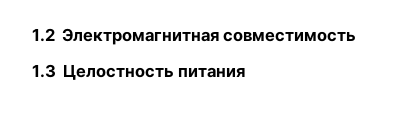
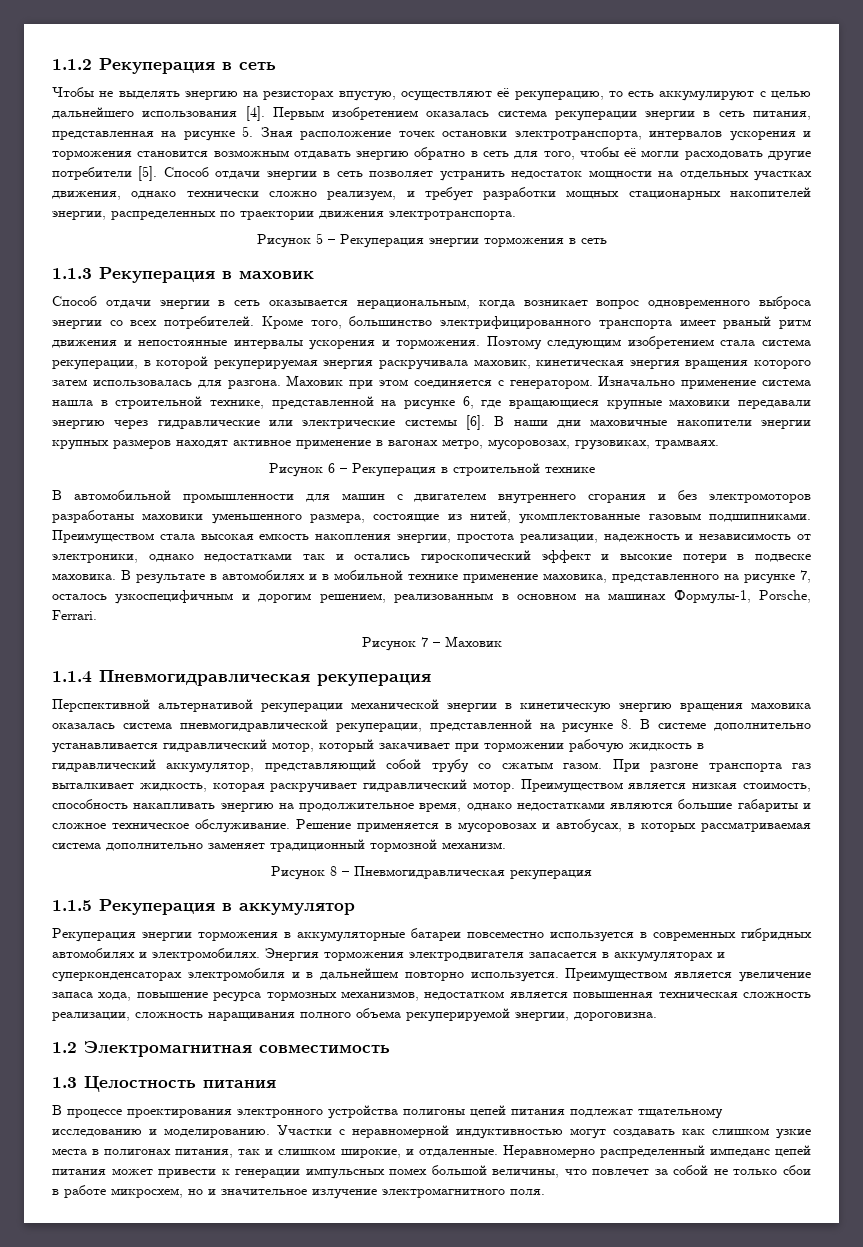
(32, 35) none -> [52,58,276,74] [52,87,812,101] [52,106,811,121] [52,126,812,141] [52,147,812,161] [52,166,812,181] [52,187,811,201] [52,211,516,220] [256,233,607,248] [52,267,314,283] [52,296,812,309] [52,316,812,329] [52,336,811,350] [52,356,812,370] [52,375,812,389] [52,396,811,410] [52,415,812,430] [52,439,719,450] [268,463,595,477] [52,490,811,504] [52,510,811,524] [52,530,812,544] [52,550,811,563] [52,570,811,584] [52,590,812,604] [52,610,97,620] [361,636,502,651] [52,670,431,686] [52,699,811,713] [52,719,811,733] [52,739,704,753] [52,759,811,773] [52,779,812,793] [52,799,811,812] [52,819,811,833] [52,839,506,852] [271,866,592,880] [52,899,355,915] [52,928,812,942] [52,948,725,962] [52,968,812,982] [52,991,811,1002] [52,1008,657,1022] 1.1.2 Рекуперация в сеть // Чтобы не выделять энергию на резисторах впустую, осуществляют её рекуперацию, то есть аккумулируют с целью дальнейшего использования [4]. Первым изобретением оказалась система рекуперации энергии в сеть питания, представленная на рисунке 5. Зная расположение точек остановки электротранспорта, интервалов ускорения и торможения становится возможным отдавать энергию обратно в сеть для того, чтобы её могли расходовать другие потребители [5]. Способ отдачи энергии в сеть позволяет устранить недостаток мощности на отдельных участках движения, однако технически сложно реализуем, и требует разработки мощных стационарных накопителей энергии, распределенных по траектории движения электротранспорта. // Рисунок 5 – Рекуперация энергии торможения в сеть // 1.1.3 Рекуперация в маховик // Способ отдачи энергии в сеть оказывается нерациональным, когда возникает вопрос одновременного выброса энергии со всех потребителей. Кроме того, большинство электрифицированного транспорта имеет рваный ритм движения и непостоянные интервалы ускорения и торможения. Поэтому следующим изобретением стала система рекуперации, в которой рекуперируемая энергия раскручивала маховик, кинетическая энергия вращения которого затем использовалась для разгона. Маховик при этом соединяется с генератором. Изначально применение система нашла в строительной технике, представленной на рисунке 6, где вращающиеся крупные маховики передавали энергию через гидравлические или электрические системы [6]. В наши дни маховичные накопители энергии крупных размеров находят активное применение в вагонах метро, мусоровозах, грузовиках, трамваях. // Рисунок 6 – Рекуперация в строительной технике // В автомобильной промышленности для машин с двигателем внутреннего сгорания и без электромоторов разработаны маховики уменьшенного размера, состоящие из нитей, укомплектованные газовым подшипниками. Преимуществом стала высокая емкость накопления энергии, простота реализации, надежность и независимость от электроники, однако недостатками так и остались гироскопический эффект и высокие потери в подвеске маховика. В результате в автомобилях и в мобильной технике применение маховика, представленного на рисунке 7, осталось узкоспецифичным и дорогим решением, реализованным в основном на машинах Формулы-1, Porsche, Ferrari. // Рисунок 7 – Маховик // 1.1.4 Пневмогидравлическая рекуперация // Перспективной альтернативой рекуперации механической энергии в кинетическую энергию вращения маховика оказалась система пневмогидравлической рекуперации, представленной на рисунке 8. В системе дополнительно устанавливается гидравлический мотор, который закачивает при торможении рабочую жидкость в гидравлический аккумулятор, представляющий собой трубу со сжатым газом. При разгоне транспорта газ выталкивает жидкость, которая раскручивает гидравлический мотор. Преимуществом является низкая стоимость, способность накапливать энергию на продолжительное время, однако недостатками являются большие габариты и сложное техническое обслуживание. Решение применяется в мусоровозах и автобусах, в которых рассматриваемая система дополнительно заменяет традиционный тормозной механизм. // Рисунок 8 – Пневмогидравлическая рекуперация // 1.1.5 Рекуперация в аккумулятор // Рекуперация энергии торможения в аккумуляторные батареи повсеместно используется в современных гибридных автомобилях и электромобилях. Энергия торможения электродвигателя запасается в аккумуляторах и суперконденсаторах электромобиля и в дальнейшем повторно используется. Преимуществом является увеличение запаса хода, повышение ресурса тормозных механизмов, недостатком является повышенная техническая сложность реализации, сложность наращивания полного объема рекуперируемой энергии, дороговизна. //
(246, 72) none -> [52,1105,723,1119] [52,1125,811,1139] [52,1145,812,1158] [52,1165,811,1179] [52,1185,545,1199] // В процессе проектирования электронного устройства полигоны цепей питания подлежат тщательному исследованию и моделированию. Участки с неравномерной индуктивностью могут создавать как слишком узкие места в полигонах питания, так и слишком широкие, и отдаленные. Неравномерно распределенный импеданс цепей питания может привести к генерации импульсных помех большой величины, что повлечет за собой не только сбои в работе микросхем, но и значительное излучение электромагнитного поля.

